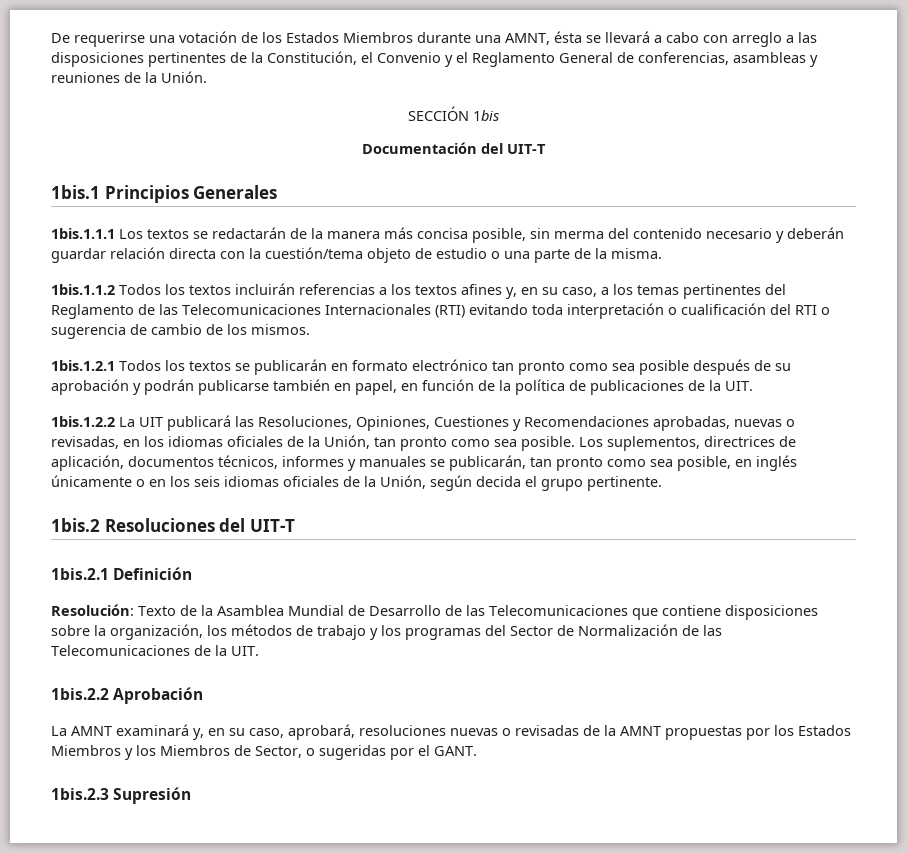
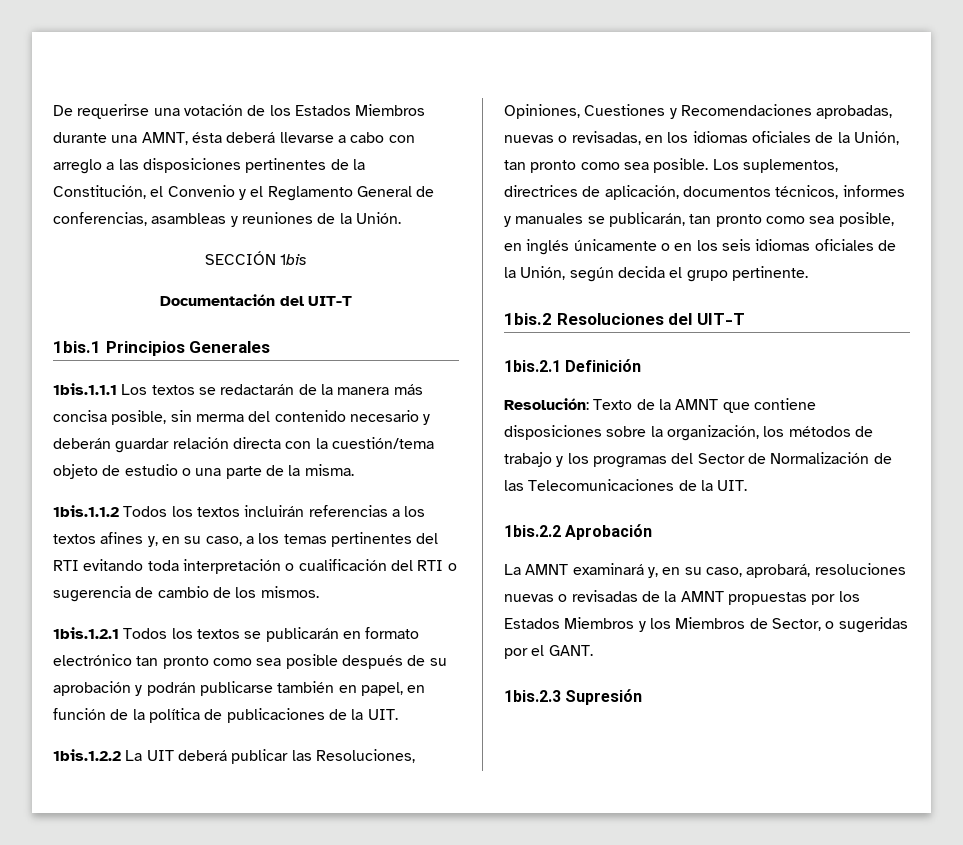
[586,31,650,43] se llevará -> [226,132,334,143] deberá llevarse
[51,304,465,319] Reglamento de las Telecomunicaciones Internacionales (RTI) -> [53,560,79,571] RTI
[167,415,231,431] publicará -> [177,749,289,764] deberá publicar
[217,605,628,616] Asamblea Mundial de Desarrollo de las Telecomunicaciones -> [675,399,719,410] AMNT

